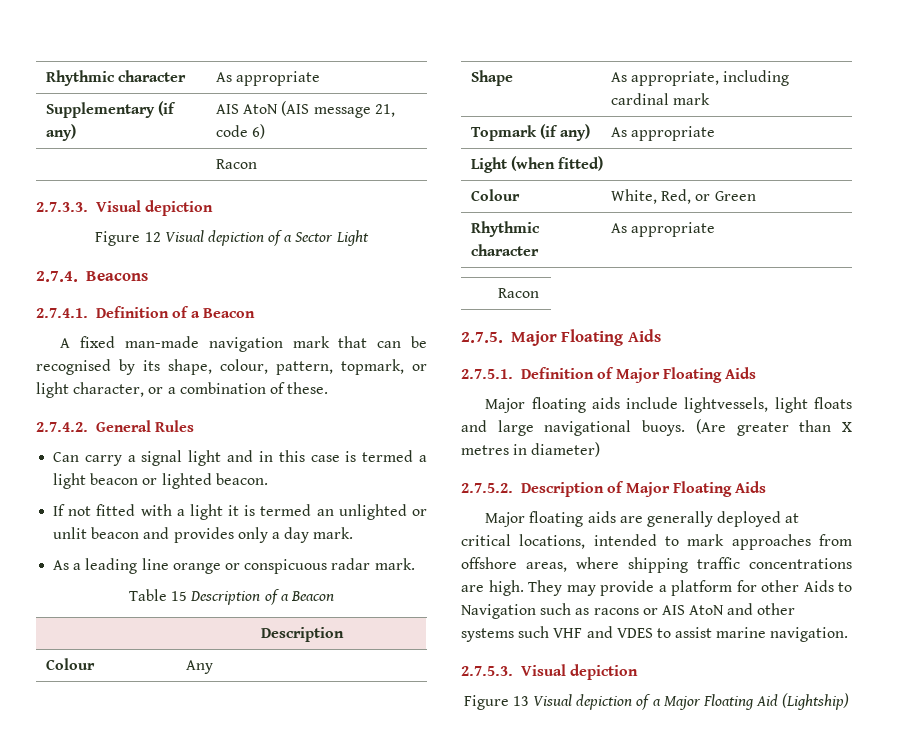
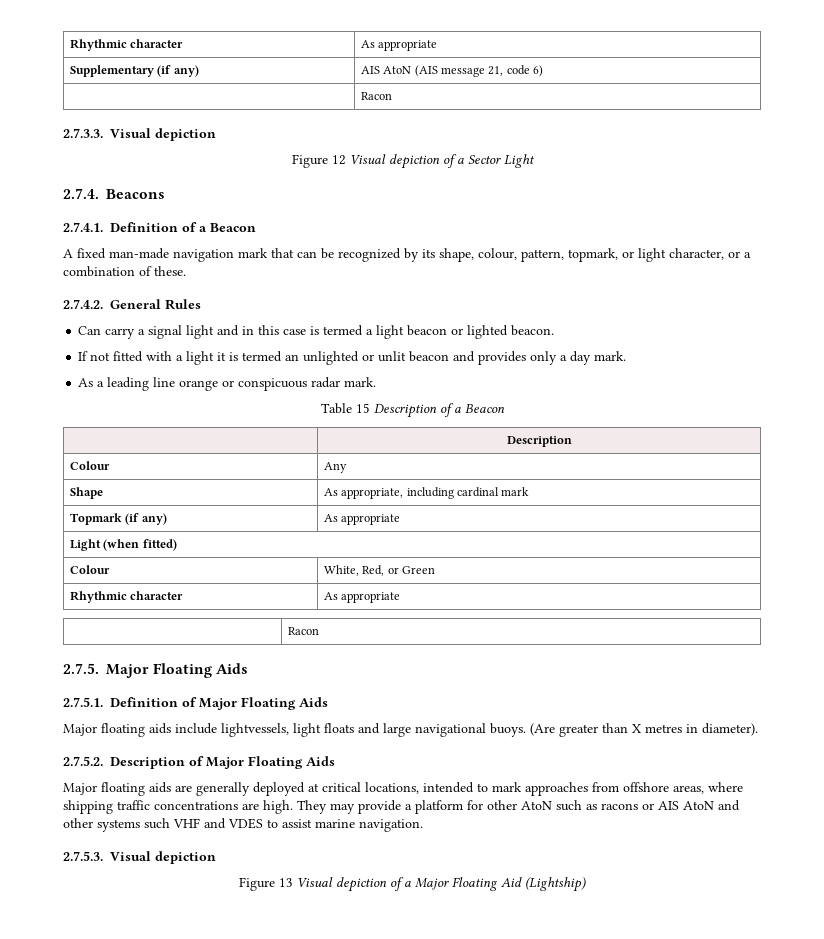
[36,359,111,375] recognised -> [338,248,401,262] recognized
[531,442,601,457] diameter) -> [702,723,758,736] diameter).
[803,580,852,592] [461,604,536,619] Aids to Navigation -> [521,801,552,810] AtoN

